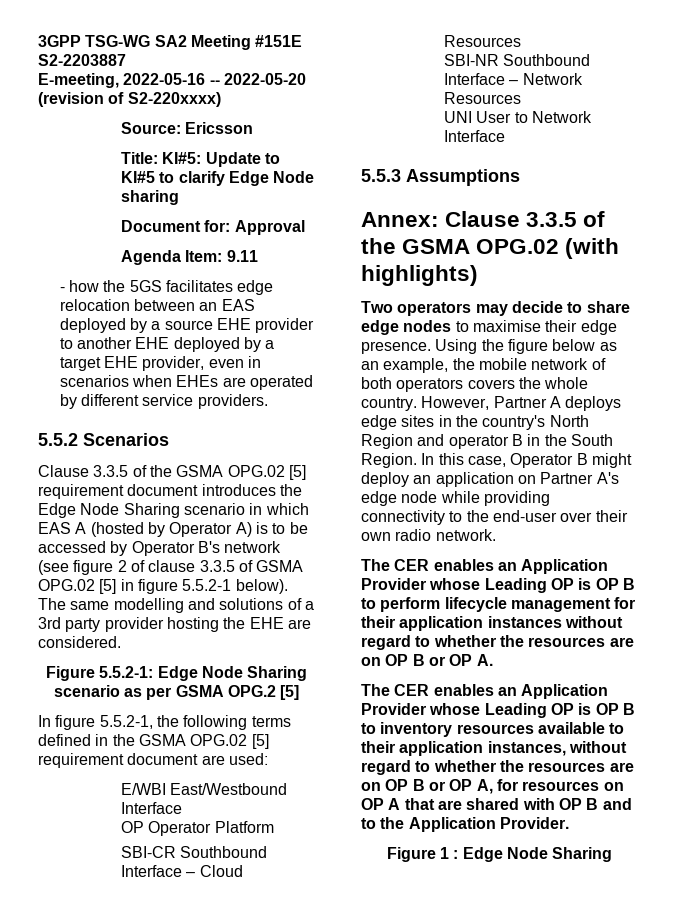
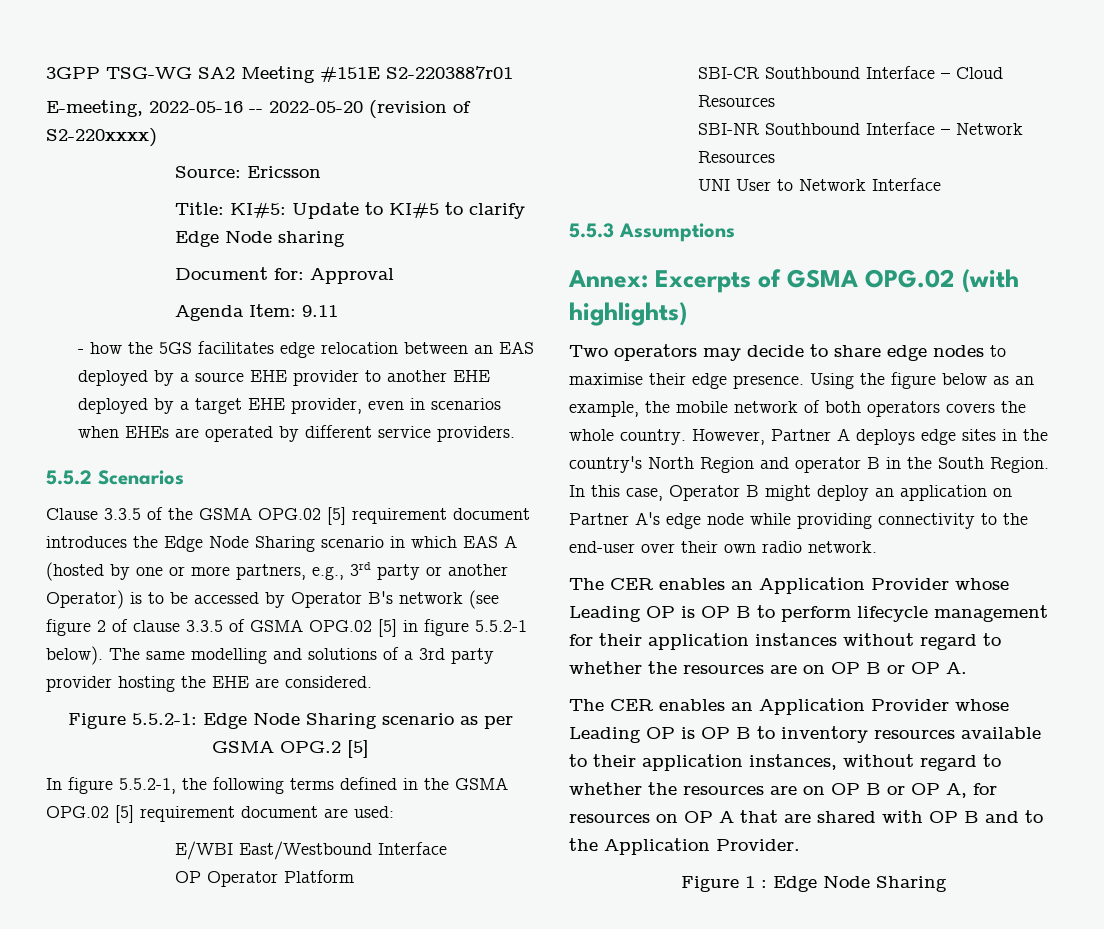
[38,54,126,66] S2-2203887 -> [386,66,513,79] S2-2203887r01
[169,522,252,537] Operator A) -> [136,562,508,580] [46,590,124,609] one or more partners, e.g., 3rd party or another Operator)
[445,211,606,227] [361,238,396,254] Clause 3.3.5 of the -> [655,269,781,293] Excerpts of

